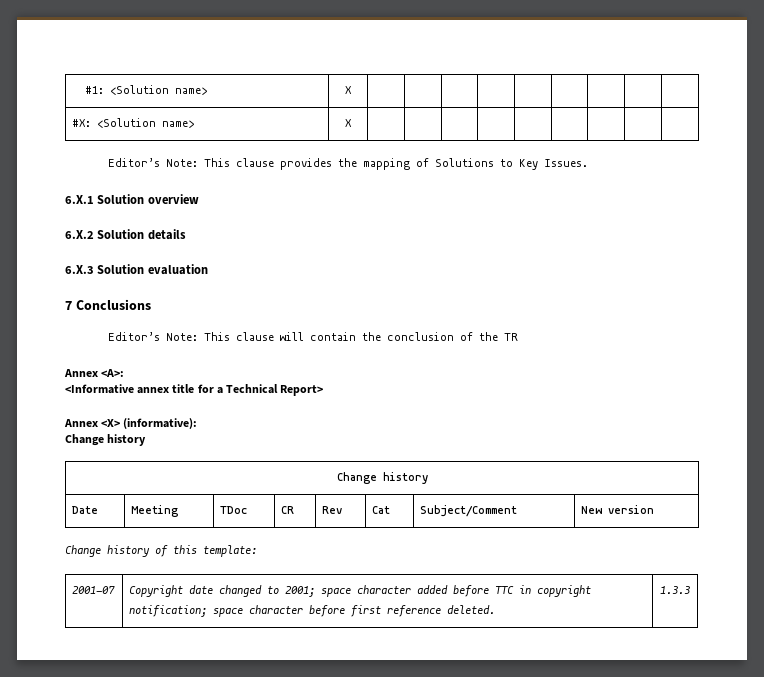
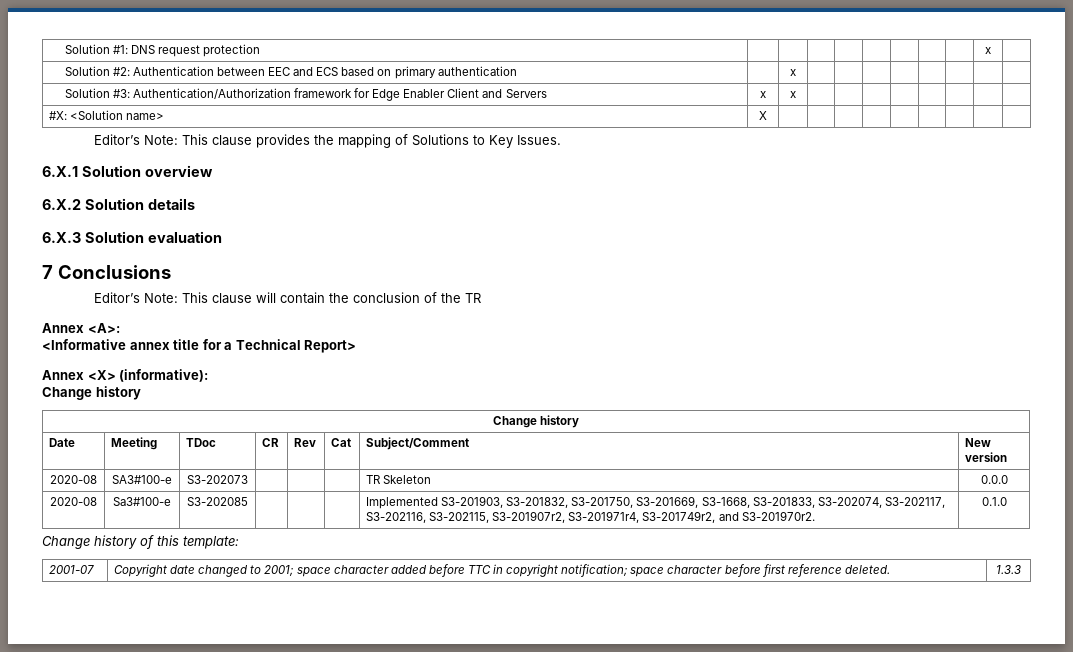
[85,85,208,95] [345,86,352,94] #1: <Solution name> | X | -> [64,44,261,57] [985,47,991,54] [64,66,517,79] [790,69,796,76] [64,88,547,101] [760,91,766,98] [790,91,796,98] Solution #1: DNS request protection | | | | | | | | | x | // Solution #2: Authentication between EEC and ECS based on primary authentication | | x | | | | | | | | // Solution #3: Authentication/Authorization framework for Edge Enabler Client and Servers | x | x
(655, 509) none -> [50,475,97,484] [112,475,172,484] [187,475,248,484] [366,475,432,484] [980,475,1008,484] [50,497,97,506] [113,497,171,506] [187,497,248,506] [366,496,945,509] [366,511,815,523] [981,497,1007,506] // 2020-08 | SA3#100-e | S3-202073 | | | | TR Skeleton | 0.0.0 // 2020-08 | Sa3#100-e | S3-202085 | | | | Implemented S3-201903, S3-201832, S3-201750, S3-201669, S3-1668, S3-201833, S3-202074, S3-202117, S3-202116, S3-202115, S3-201907r2, S3-201971r4, S3-201749r2, and S3-201970r2. | 0.1.0

